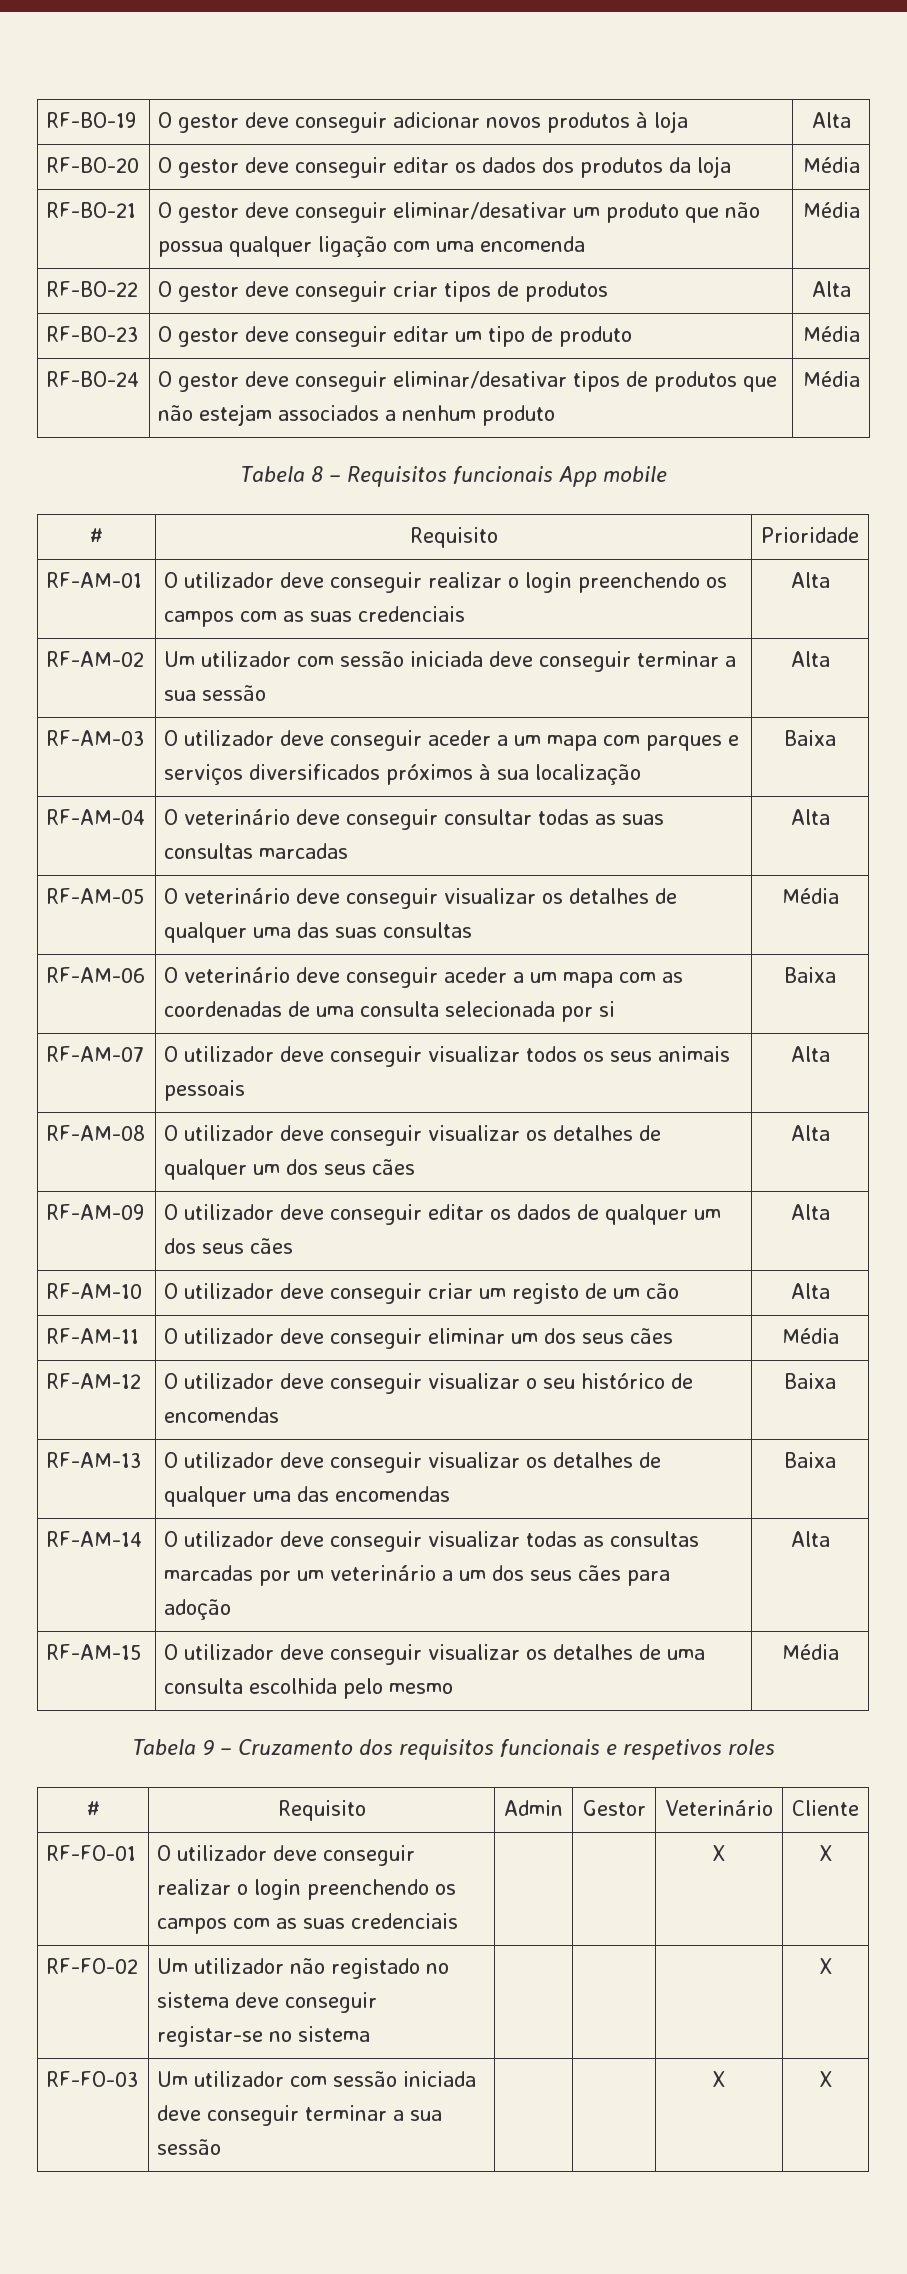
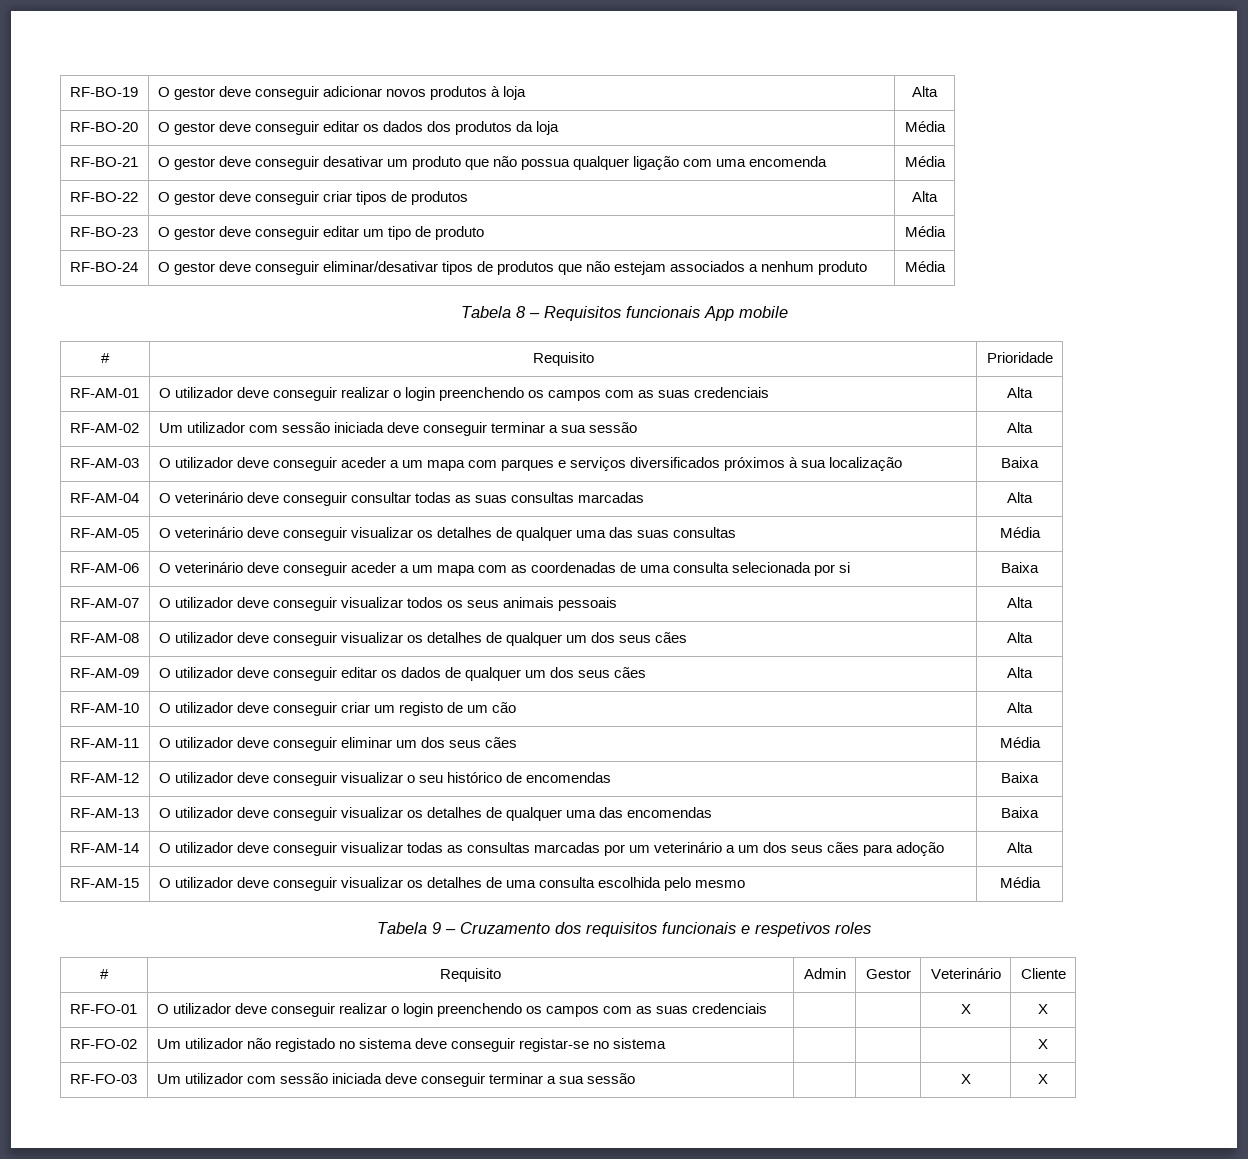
[393,202,568,220] eliminar/desativar -> [322,156,383,167] desativar

